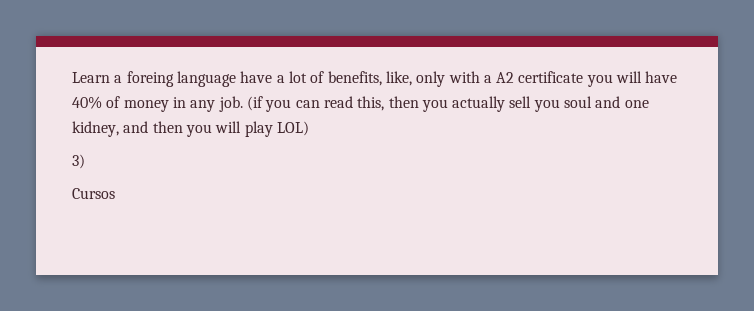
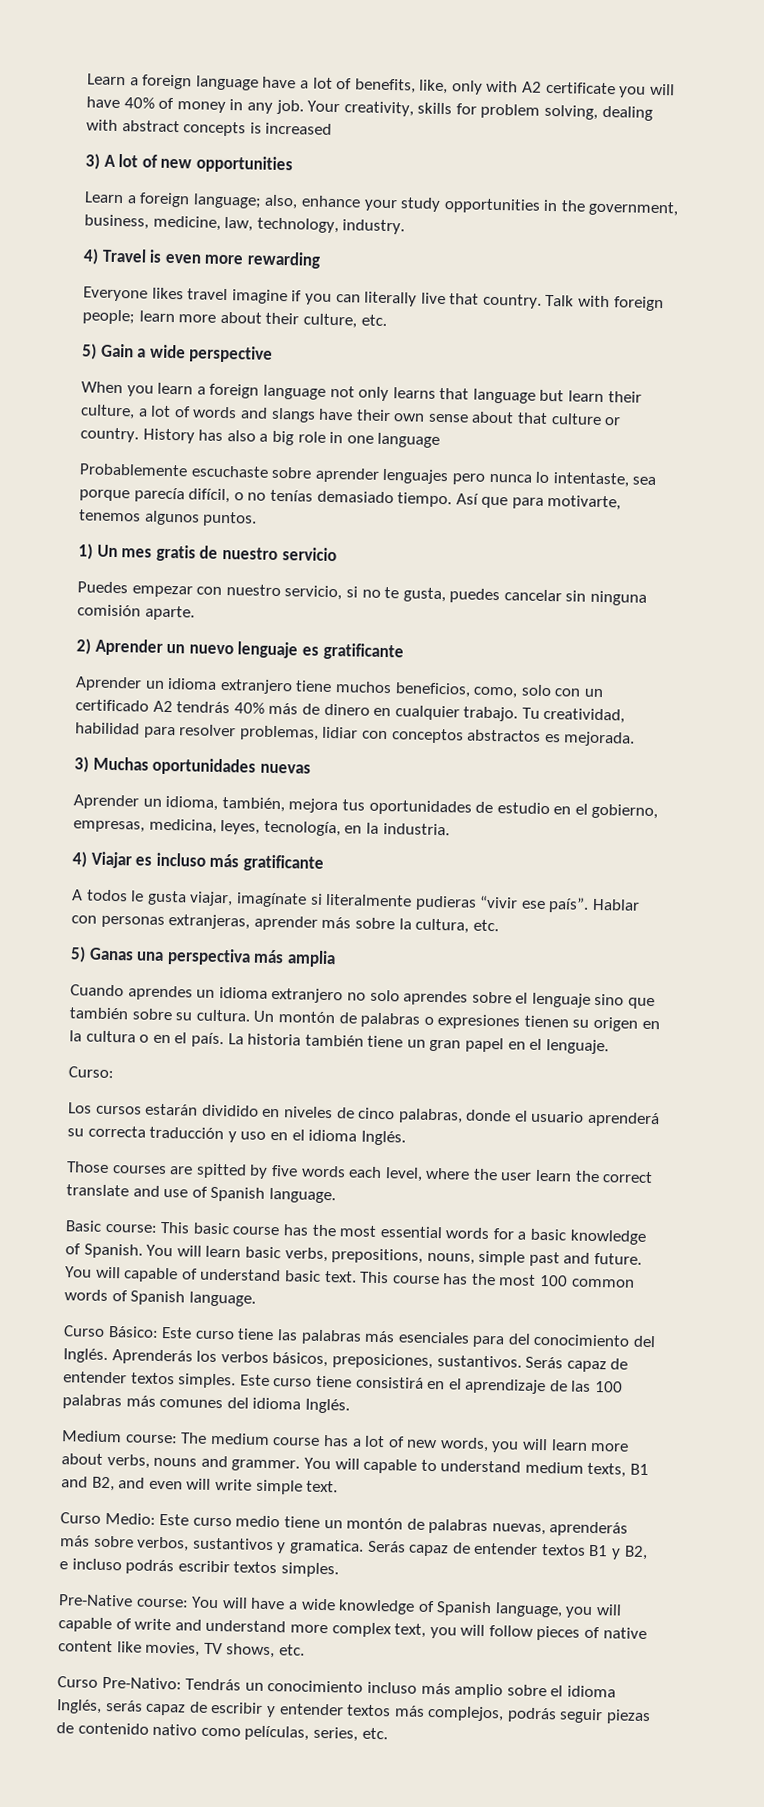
[72,71,174,87] Learn a foreing -> [87,73,193,90] Learn a foreign
[483,75,492,83] a -> (519, 86) none
[246,96,649,112] [72,121,309,137] [72,154,85,169] [72,188,115,199] (if you can read this, then you actually sell you soul and one kidney, and then you will play LOL) // 3) // Cursos -> [307,100,653,121] [86,119,333,137] [85,153,293,174] [84,191,680,217] [84,214,406,235] [83,248,321,269] [83,286,664,312] [82,309,387,329] [82,343,274,363] [81,381,642,404] [80,404,622,426] [80,427,441,449] [79,463,657,488] [79,487,622,511] [79,509,258,527] [78,543,337,562] [77,581,648,606] [77,604,195,621] [76,638,404,661] [75,676,604,699] [75,699,626,724] [75,722,636,747] [74,756,311,776] [73,794,659,820] [73,818,450,837] [72,851,324,872] [72,889,641,913] [71,914,499,934] [70,946,336,968] [70,984,656,1010] [69,1007,660,1032] [69,1030,609,1055] [68,1066,114,1079] [68,1102,661,1128] [67,1125,406,1146] [66,1161,654,1184] [66,1184,336,1204] [65,1220,646,1245] [65,1243,643,1267] [65,1266,635,1288] [64,1289,256,1307] [63,1325,657,1348] [63,1348,629,1373] [63,1371,624,1395] [62,1394,350,1414] [61,1430,630,1453] [61,1453,650,1478] [61,1476,339,1495] [60,1512,629,1537] [60,1535,648,1561] [59,1558,339,1578] [58,1594,623,1619] [58,1617,647,1641] [58,1640,305,1659] [57,1676,616,1699] [56,1699,652,1725] [56,1722,388,1742] Your creativity, skills for problem solving, dealing with abstract concepts is increased // 3) A lot of new opportunities // Learn a foreign language; also, enhance your study opportunities in the government, business, medicine, law, technology, industry. // 4) Travel is even more rewarding // Everyone likes travel imagine if you can literally live that country. Talk with foreign people; learn more about their culture, etc. // 5) Gain a wide perspective // When you learn a foreign language not only learns that language but learn their culture, a lot of words and slangs have their own sense about that culture or country. History has also a big role in one language // Probablemente escuchaste sobre aprender lenguajes pero nunca lo intentaste, sea porque parecía difícil, o no tenías demasiado tiempo. Así que para motivarte, tenemos algunos puntos. // 1) Un mes gratis de nuestro servicio // Puedes empezar con nuestro servicio, si no te gusta, puedes cancelar sin ninguna comisión aparte. // 2) Aprender un nuevo lenguaje es gratificante // Aprender un idioma extranjero tiene muchos beneficios, como, solo con un certificado A2 tendrás 40% más de dinero en cualquier trabajo. Tu creatividad, habilidad para resolver problemas, lidiar con conceptos abstractos es mejorada. // 3) Muchas oportunidades nuevas // Aprender un idioma, también, mejora tus oportunidades de estudio en el gobierno, empresas, medicina, leyes, tecnología, en la industria. // 4) Viajar es incluso más gratificante // A todos le gusta viajar, imagínate si literalmente pudieras “vivir ese país”. Hablar con personas extranjeras, aprender más sobre la cultura, etc. // 5) Ganas una perspectiva más amplia // Cuando aprendes un idioma extranjero no solo aprendes sobre el lenguaje sino que también sobre su cultura. Un montón de palabras o expresiones tienen su origen en la cultura o en el país. La historia también tiene un gran papel en el lenguaje. // Curso: // Los cursos estarán dividido en niveles de cinco palabras, donde el usuario aprenderá su correcta traducción y uso en el idioma Inglés. // Those courses are spitted by five words each level, where the user learn the correct translate and use of Spanish language. // Basic course: This basic course has the most essential words for a basic knowledge of Spanish. You will learn basic verbs, prepositions, nouns, simple past and future. You will capable of understand basic text. This course has the most 100 common words of Spanish language. // Curso Básico: Este curso tiene las palabras más esenciales para del conocimiento del Inglés. Aprenderás los verbos básicos, preposiciones, sustantivos. Serás capaz de entender textos simples. Este curso tiene consistirá en el aprendizaje de las 100 palabras más comunes del idioma Inglés. // Medium course: The medium course has a lot of new words, you will learn more about verbs, nouns and grammer. You will capable to understand medium texts, B1 and B2, and even will write simple text. // Curso Medio: Este curso medio tiene un montón de palabras nuevas, aprenderás más sobre verbos, sustantivos y gramatica. Serás capaz de entender textos B1 y B2, e incluso podrás escribir textos simples. // Pre-Native course: You will have a wide knowledge of Spanish language, you will capable of write and understand more complex text, you will follow pieces of native content like movies, TV shows, etc. // Curso Pre-Nativo: Tendrás un conocimiento incluso más amplio sobre el idioma Inglés, serás capaz de escribir y entender textos más complejos, podrás seguir piezas de contenido nativo como películas, series, etc.

